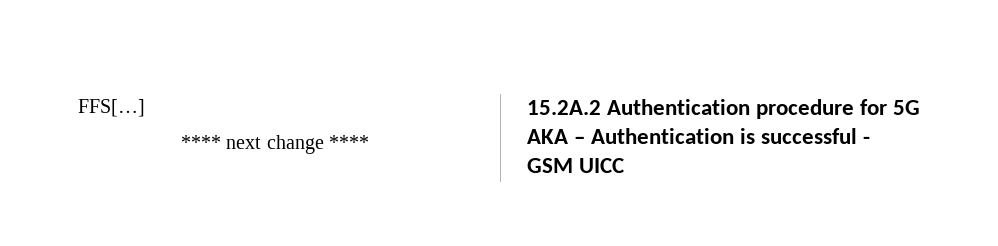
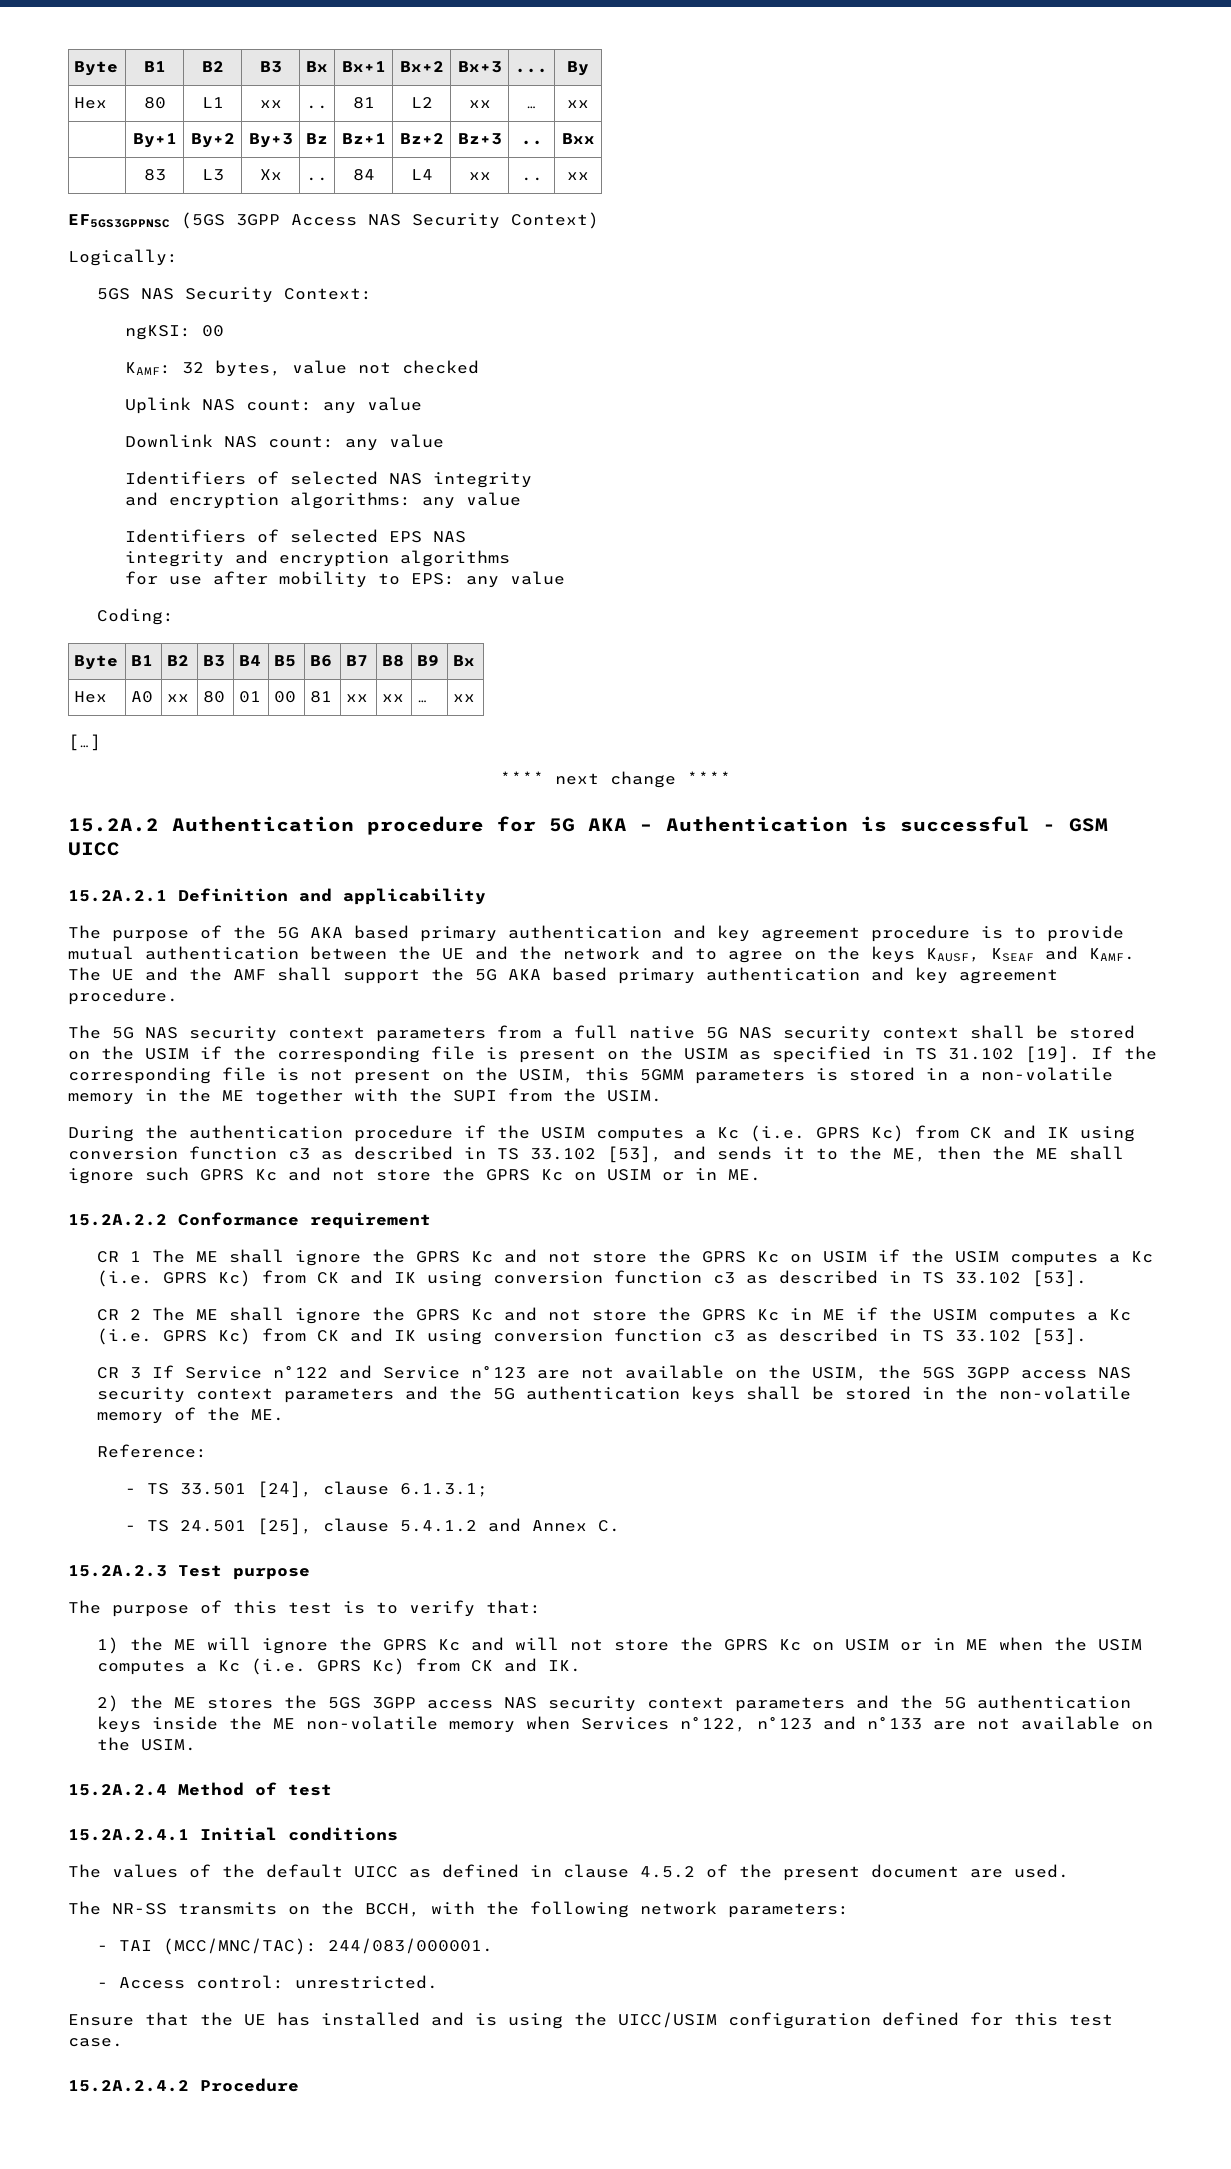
[78,99,145,117] FFS[…] -> [74,61,119,76] [143,61,166,72] [201,61,224,72] [259,61,282,73] [306,61,328,72] [341,61,386,72] [399,61,444,72] [457,61,502,73] [515,68,548,73] [567,61,589,76] [74,97,108,109] [143,97,166,109] [201,97,224,108] [259,100,282,108] [306,105,328,109] [352,97,375,109] [410,97,433,108] [468,100,491,108] [526,106,537,109] [567,100,589,108] [132,133,177,148] [190,133,235,148] [248,133,293,148] [306,133,328,144] [341,133,386,144] [399,133,444,144] [457,133,502,145] [520,140,543,145] [561,133,595,144] [143,169,166,181] [201,169,224,181] [259,169,282,180] [306,177,328,181] [352,169,375,181] [410,169,433,180] [468,172,491,180] [520,177,543,181] [567,172,589,180] [68,212,599,229] [68,249,178,266] [96,287,372,303] [125,325,225,340] [125,360,480,377] [125,397,423,414] [125,434,445,451] [125,471,533,488] [125,492,522,509] [125,529,467,543] [125,550,511,567] [125,571,566,588] [96,608,174,625] [74,655,119,670] [131,655,154,666] [167,655,190,666] [203,655,226,667] [239,655,262,666] [274,655,297,667] [310,655,333,667] [346,655,369,666] [382,655,405,667] [417,655,440,666] [453,655,476,666] [74,691,108,703] [131,691,154,703] [167,694,190,702] [203,691,226,703] [239,691,262,703] [274,691,297,703] [310,691,333,703] [346,694,369,702] [382,694,405,702] [417,700,429,703] [453,694,476,702] [68,734,101,751] Byte | B1 | B2 | B3 | Bx | Bx+1 | Bx+2 | Bx+3 | ... | By // Hex | 80 | L1 | xx | .. | 81 | L2 | xx | … | xx // | By+1 | By+2 | By+3 | Bz | Bz+1 | Bz+2 | Bz+3 | .. | Bxx // | 83 | L3 | Xx | .. | 84 | L4 | xx | .. | xx // EF5GS3GPPNSC (5GS 3GPP Access NAS Security Context) // Logically: // 5GS NAS Security Context: // ngKSI: 00 // KAMF: 32 bytes, value not checked // Uplink NAS count: any value // Downlink NAS count: any value // Identifiers of selected NAS integrity // and encryption algorithms: any value // Identifiers of selected EPS NAS // integrity and encryption algorithms // for use after mobility to EPS: any value // Coding: // Byte | B1 | B2 | B3 | B4 | B5 | B6 | B7 | B8 | B9 | Bx // Hex | A0 | xx | 80 | 01 | 00 | 81 | xx | xx | … | xx // […]
(625, 165) none -> [68,888,486,905] [68,925,1124,942] [68,946,1135,963] [68,967,1058,984] [68,988,178,1005] [68,1025,1135,1042] [68,1046,1157,1063] [68,1067,1113,1084] [68,1088,662,1105] [68,1125,1135,1142] [68,1146,1124,1163] [68,1167,761,1184] [68,1212,431,1229] [96,1249,1153,1266] [96,1270,1087,1287] [96,1307,1131,1324] [96,1328,1087,1345] [96,1365,1131,1381] [96,1386,1131,1403] [96,1407,284,1424] [96,1444,207,1458] [125,1481,489,1498] [125,1518,621,1535] [68,1565,310,1580] [68,1600,541,1617] [96,1637,1142,1654] [96,1658,581,1675] [96,1695,1131,1712] [96,1716,1153,1733] [96,1737,196,1751] [68,1782,332,1796] [68,1827,398,1841] [68,1864,1069,1881] [68,1901,849,1918] [96,1938,493,1955] [96,1975,438,1989] [68,2012,1113,2029] [68,2038,123,2047] [68,2078,299,2092] // 15.2A.2.1 Definition and applicability // The purpose of the 5G AKA based primary authentication and key agreement procedure is to provide mutual authentication between the UE and the network and to agree on the keys KAUSF, KSEAF and KAMF. The UE and the AMF shall support the 5G AKA based primary authentication and key agreement procedure. // The 5G NAS security context parameters from a full native 5G NAS security context shall be stored on the USIM if the corresponding file is present on the USIM as specified in TS 31.102 [19]. If the corresponding file is not present on the USIM, this 5GMM parameters is stored in a non-volatile memory in the ME together with the SUPI from the USIM. // During the authentication procedure if the USIM computes a Kc (i.e. GPRS Kc) from CK and IK using conversion function c3 as described in TS 33.102 [53], and sends it to the ME, then the ME shall ignore such GPRS Kc and not store the GPRS Kc on USIM or in ME. // 15.2A.2.2 Conformance requirement // CR 1 The ME shall ignore the GPRS Kc and not store the GPRS Kc on USIM if the USIM computes a Kc (i.e. GPRS Kc) from CK and IK using conversion function c3 as described in TS 33.102 [53]. // CR 2 The ME shall ignore the GPRS Kc and not store the GPRS Kc in ME if the USIM computes a Kc (i.e. GPRS Kc) from CK and IK using conversion function c3 as described in TS 33.102 [53]. // CR 3 If Service n°122 and Service n°123 are not available on the USIM, the 5GS 3GPP access NAS security context parameters and the 5G authentication keys shall be stored in the non-volatile memory of the ME. // Reference: // - TS 33.501 [24], clause 6.1.3.1; // - TS 24.501 [25], clause 5.4.1.2 and Annex C. // 15.2A.2.3 Test purpose // The purpose of this test is to verify that: // 1) the ME will ignore the GPRS Kc and will not store the GPRS Kc on USIM or in ME when the USIM computes a Kc (i.e. GPRS Kc) from CK and IK. // 2) the ME stores the 5GS 3GPP access NAS security context parameters and the 5G authentication keys inside the ME non-volatile memory when Services n°122, n°123 and n°133 are not available on the USIM. // 15.2A.2.4 Method of test // 15.2A.2.4.1 Initial conditions // The values of the default UICC as defined in clause 4.5.2 of the present document are used. // The NR-SS transmits on the BCCH, with the following network parameters: // - TAI (MCC/MNC/TAC): 244/083/000001. // - Access control: unrestricted. // Ensure that the UE has installed and is using the UICC/USIM configuration defined for this test case. // 15.2A.2.4.2 Procedure

